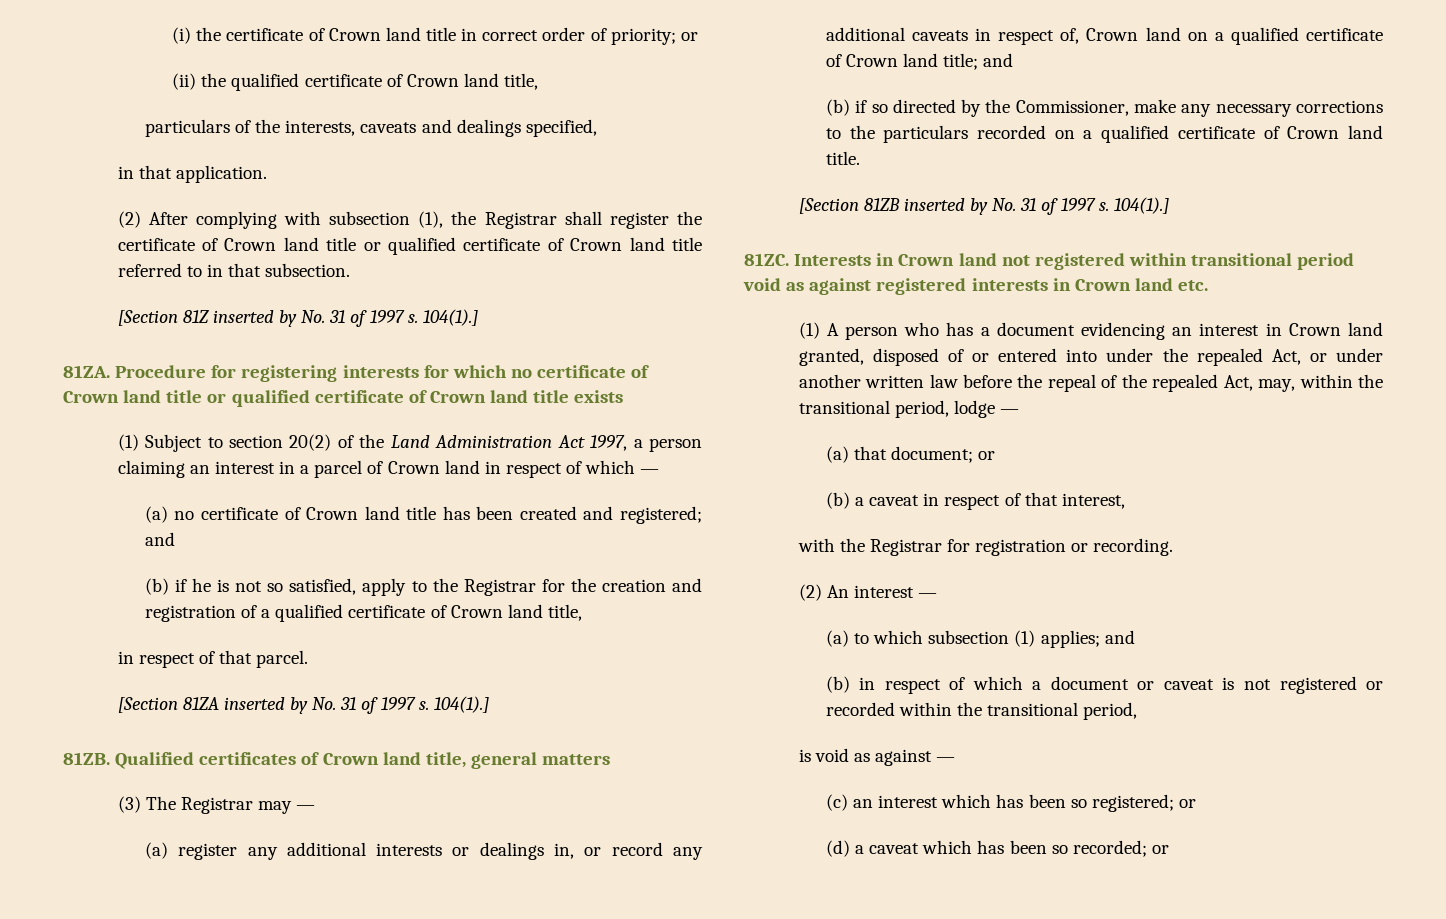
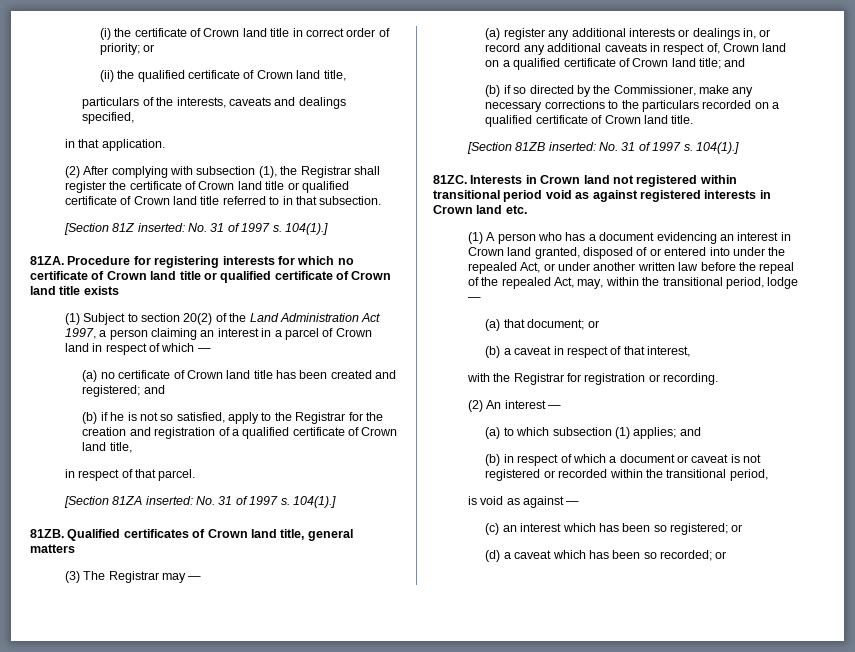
[212,310,298,327] inserted by -> [137,223,185,232] inserted:
[223,697,309,714] inserted by -> [145,496,193,505] inserted:
[903,198,989,215] inserted by -> [548,142,596,151] inserted:

